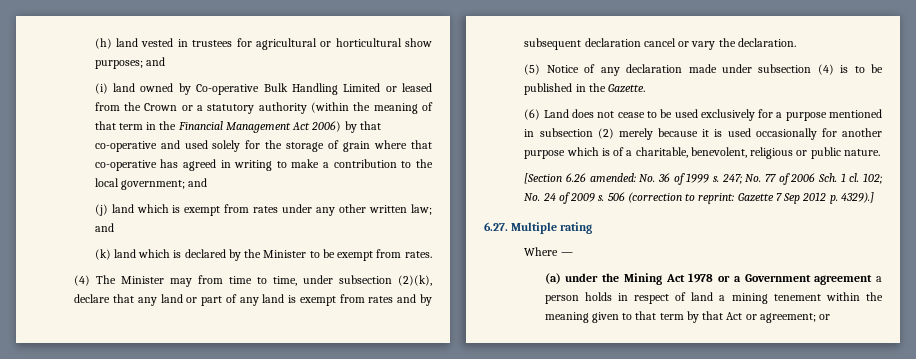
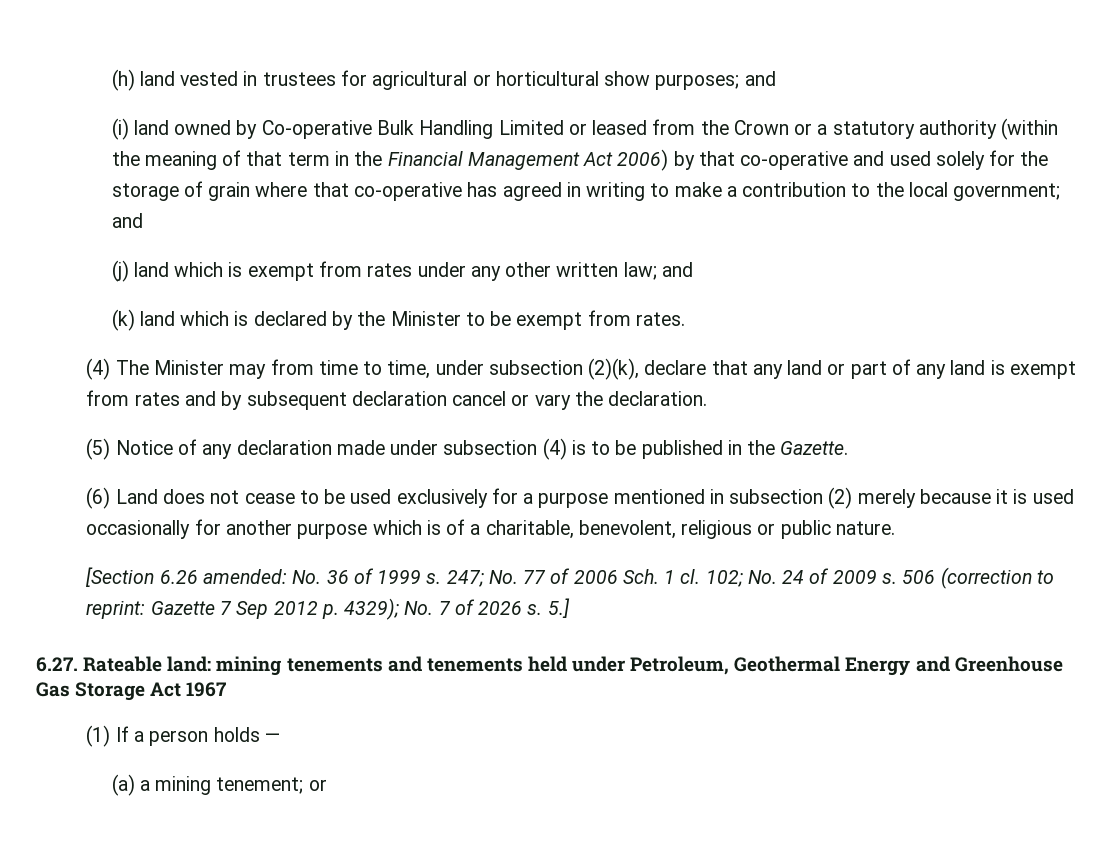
[840,192,874,203] [484,222,593,234] [524,247,573,256] [544,273,882,285] [544,292,883,304] [544,311,816,323] 4329).] // 6.27. Multiple rating // Where — // (a) under the Mining Act 1978 or a Government agreement a person holds in respect of land a mining tenement within the meaning given to that term by that Act or agreement; -> [344,598,570,620] [36,656,1063,676] [36,682,227,701] [86,725,280,747] [111,774,304,796] 4329); No. 7 of 2026 s. 5.] // 6.27. Rateable land: mining tenements and tenements held under Petroleum, Geothermal Energy and Greenhouse Gas Storage Act 1967 // (1) If a person holds — // (a) a mining tenement;

